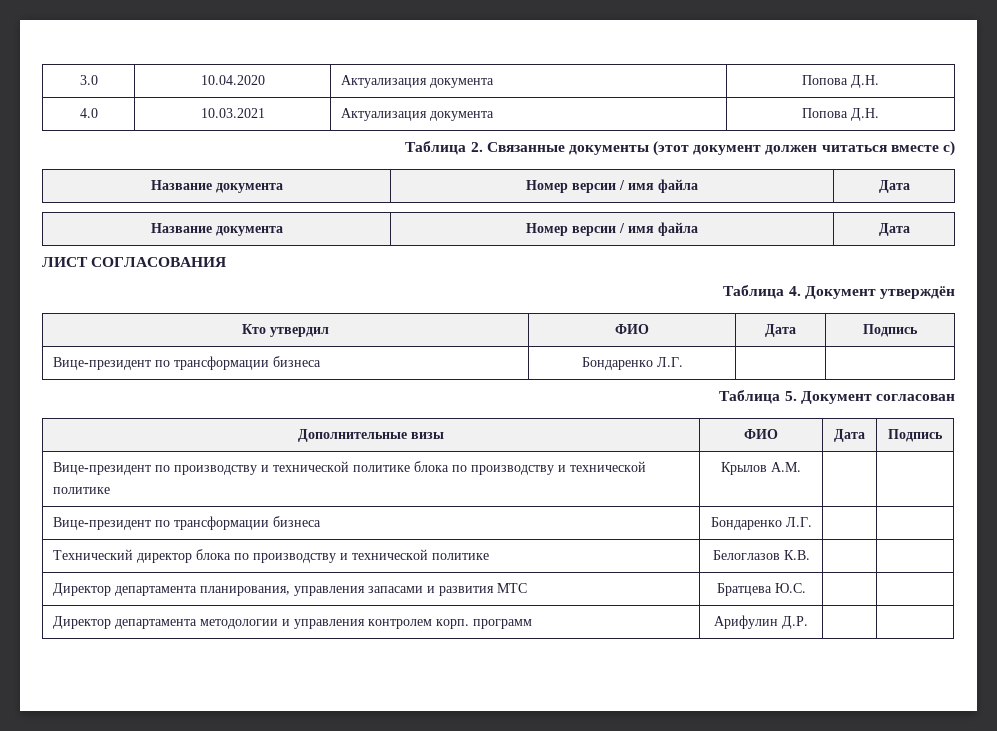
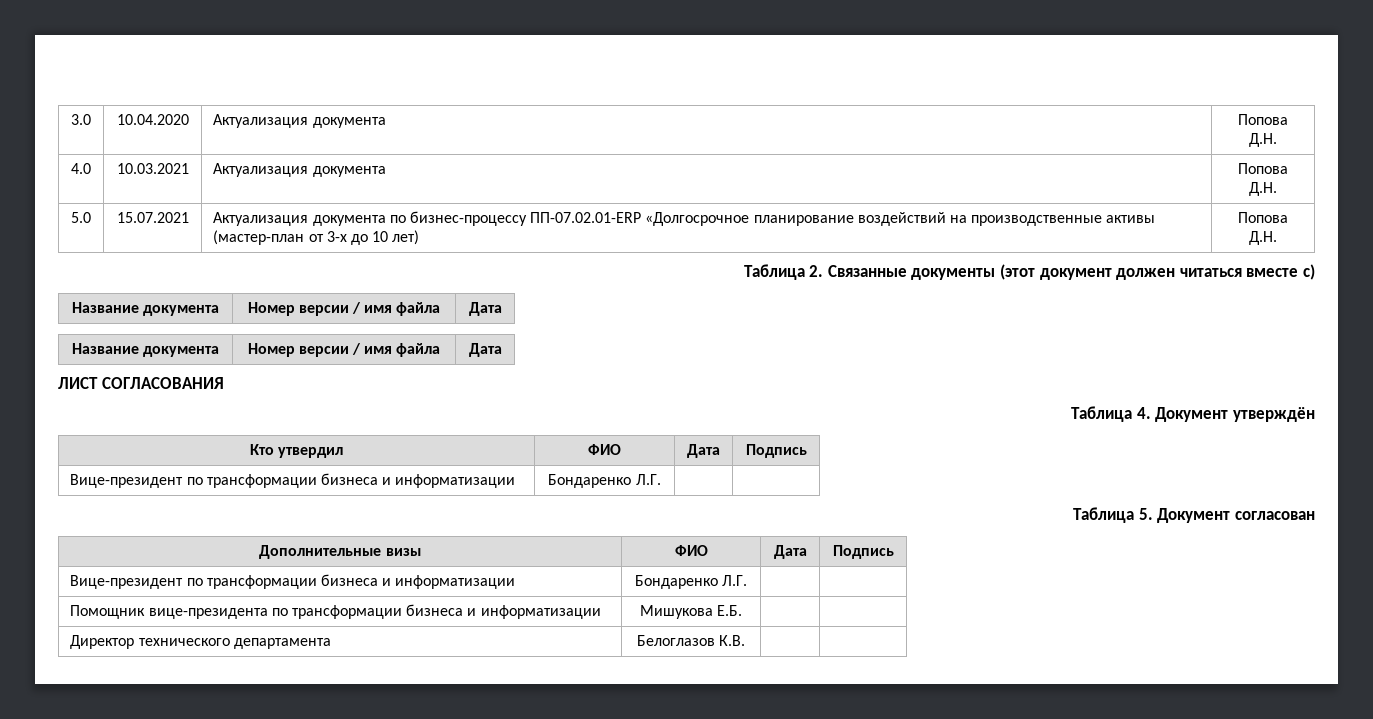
(879, 114) none -> [71,212,91,223] [116,212,189,223] [213,211,1156,226] [213,230,420,245] [1238,212,1288,223] [1249,231,1277,245] // 5.0 | 15.07.2021 | Актуализация документа по бизнес-процессу ПП-07.02.01-ERP «Долгосрочное планирование воздействий на производственные активы (мастер-план от 3-х до 10 лет) | Попова Д.Н.
(322, 361) none -> [382,474,516,488] и информатизации
[53,461,647,475] [53,487,111,494] [721,462,801,475] [53,516,322,530] [710,517,812,530] [53,549,490,563] [712,550,810,560] [53,583,528,596] [716,583,806,596] [53,616,533,629] [714,615,808,629] // Вице-президент по производству и технической политике блока по производству и технической политике | Крылов А.М. | | // Вице-президент по трансформации бизнеса | Бондаренко Л.Г. | | // Технический директор блока по производству и технической политике | Белоглазов К.В. | | // Директор департамента планирования, управления запасами и развития МТС | Братцева Ю.С. | | // Директор департамента методологии и управления контролем корп. программ | Арифулин Д.Р. -> [70,574,516,589] [634,575,748,589] [70,604,601,619] [639,605,743,619] [70,635,331,649] [636,635,746,646] // Вице-президент по трансформации бизнеса и информатизации | Бондаренко Л.Г. | | // Помощник вице-президента по трансформации бизнеса и информатизации | Мишукова Е.Б. | | // Директор технического департамента | Белоглазов К.В.

